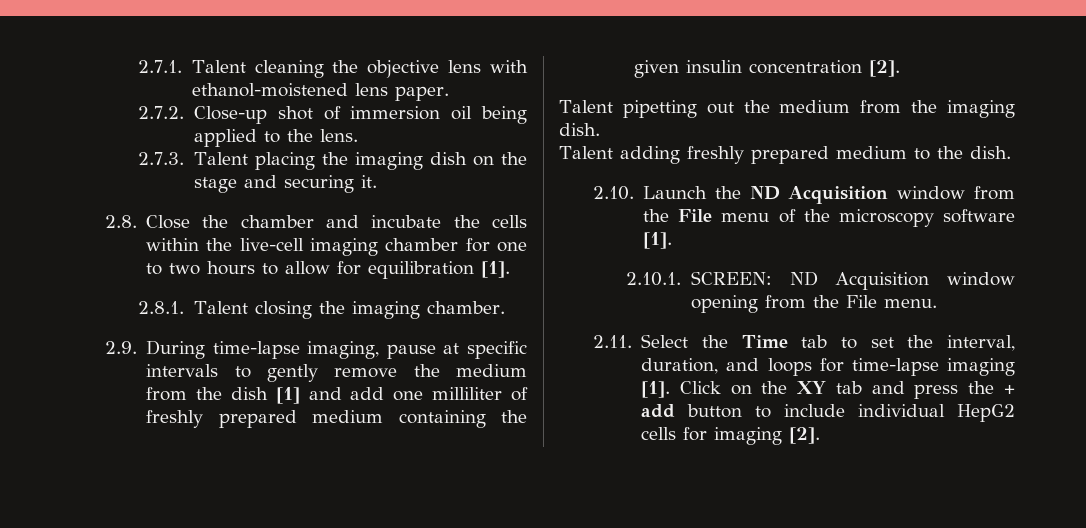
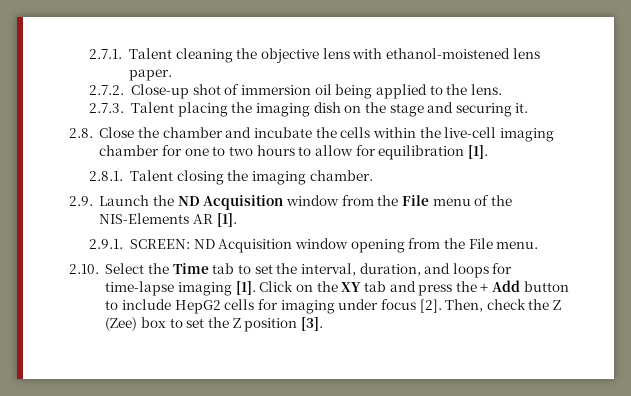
[146,340,527,359] [146,364,527,382] [146,387,529,404] [146,410,527,428] [634,60,901,78] [559,100,1015,118] [559,123,600,136] [559,146,1011,164] [592,186,634,200] During time-lapse imaging, pause at specific intervals to gently remove the medium from the dish [1] and add one milliliter of freshly prepared medium containing the given insulin concentration [2]. // Talent pipetting out the medium from the imaging dish. // Talent adding freshly prepared medium to the dish. // 2.10. -> (93, 201) none
[838,209,1015,227] [643,232,673,249] [626,272,682,286] microscopy software [1]. // 2.10.1. -> [99,213,237,227] [89,239,124,249] NIS-Elements AR [1]. // 2.9.1.
[592,335,632,348] 2.11. -> [68,264,99,274] 2.10.
[641,404,676,418] add -> [492,280,521,292] Add
[858,404,946,417] individual -> (172, 304) none
[789,427,821,444] [2]. -> [338,299,562,313] [105,317,323,332] under focus [2]. Then, check the Z (Zee) box to set the Z position [3].

